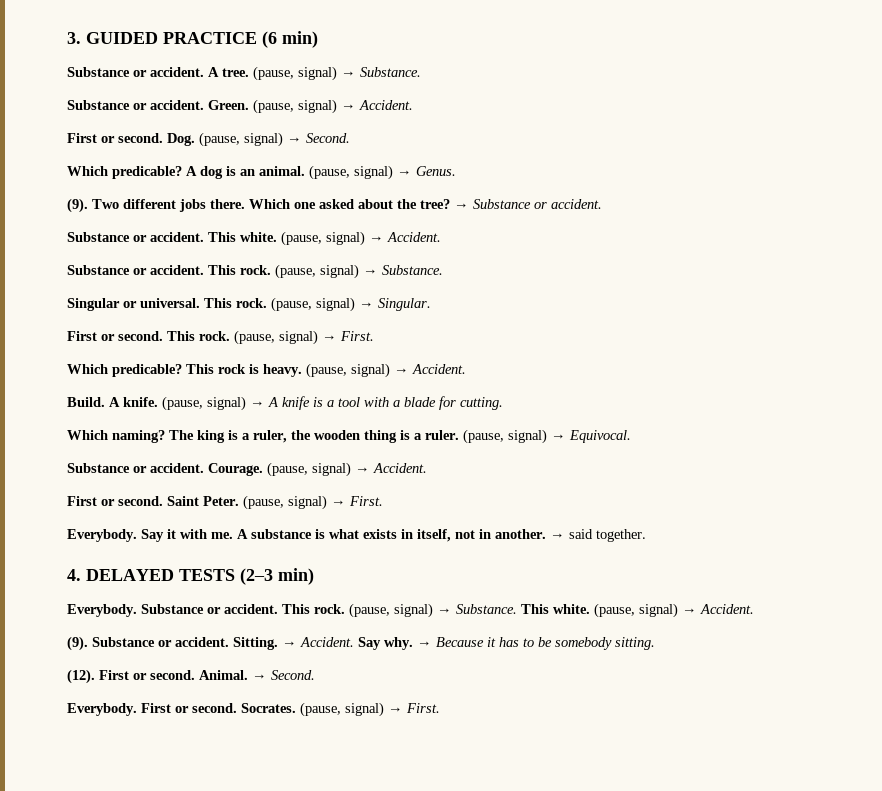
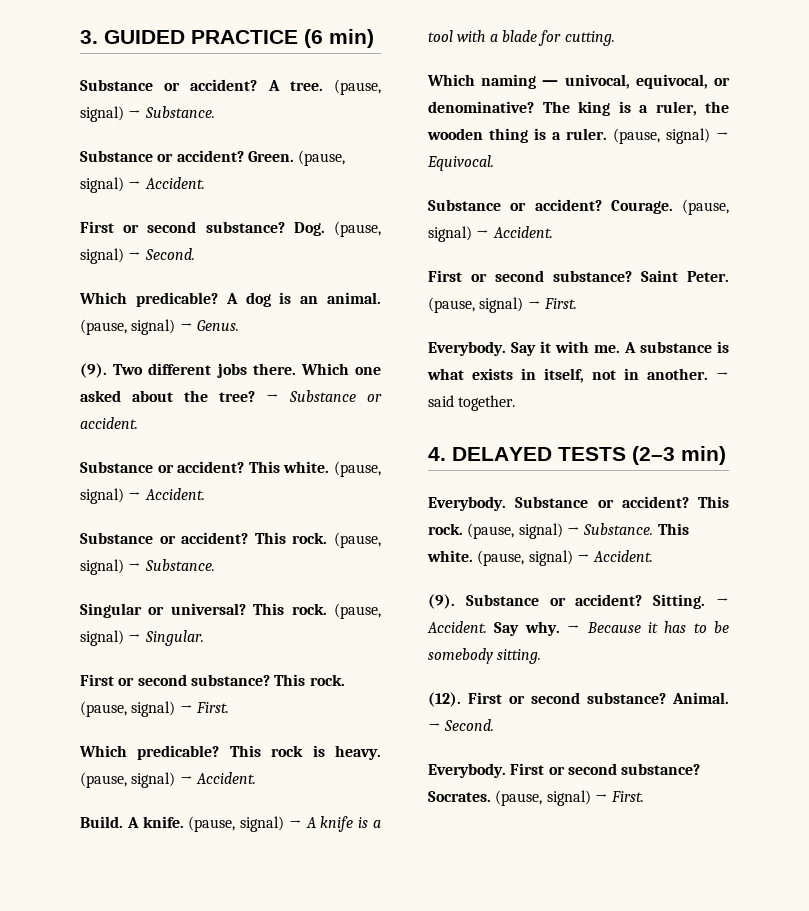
[150,67,204,77] accident. -> [190,79,258,91] accident?
[150,100,204,110] accident. -> [176,150,244,162] accident?
[118,133,163,143] second. -> [147,221,285,233] second substance?
[150,232,204,242] accident. -> [177,461,245,473] accident?
[150,265,204,275] accident. -> [181,532,249,544] accident?
[140,298,200,308] universal. -> [170,603,246,615] universal?
[118,331,163,341] second. -> [137,674,270,686] second substance?
[112,430,165,443] naming? -> [481,74,730,89] [428,101,534,113] naming — univocal, equivocal, or denominative?
[150,463,204,473] accident. -> [534,199,602,211] accident?
[118,496,163,506] second. -> [495,270,632,282] second substance?
[224,604,278,614] accident. -> [621,496,689,508] accident?
[175,637,229,647] accident. -> [575,594,643,606] accident?
[150,670,195,680] second. -> [531,692,666,704] second substance?
[192,703,237,713] second. -> [567,763,701,775] second substance?

